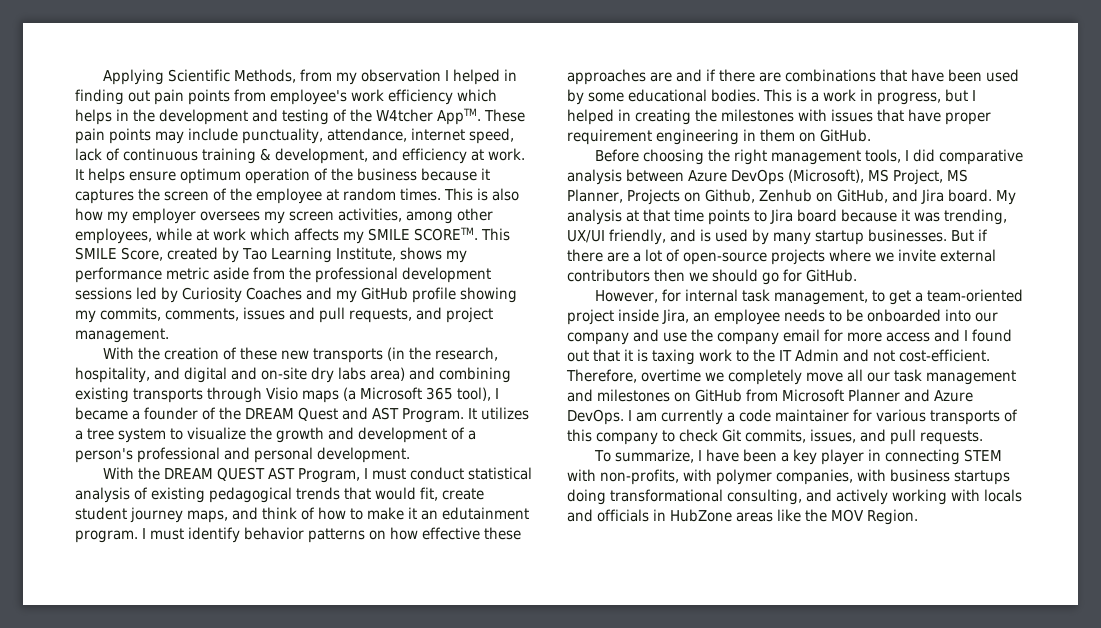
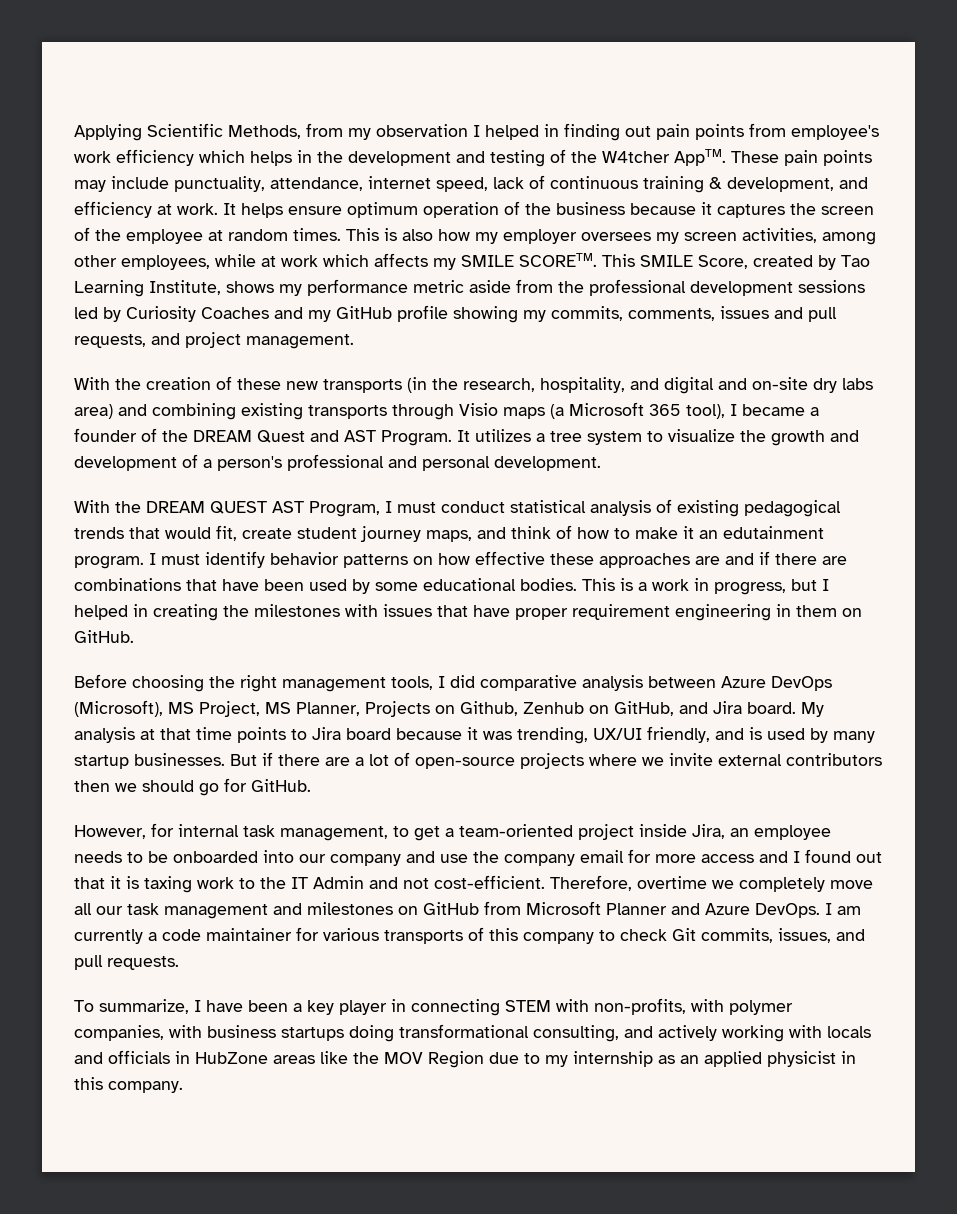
[867,509,918,525] Region. -> [428,1051,856,1068] [74,1077,183,1093] Region due to my internship as an applied physicist in this company.

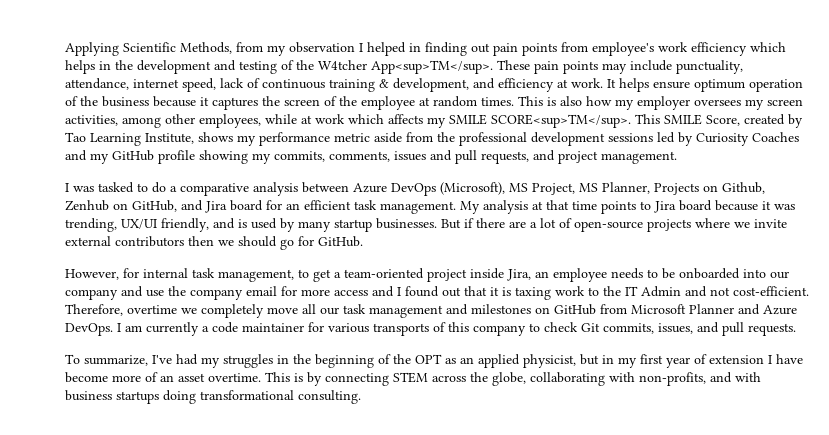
[674,149,726,166] AppTM. -> [371,60,493,74] App<sup>TM</sup>.
[519,253,597,267] SCORETM. -> [491,114,631,128] SCORE<sup>TM</sup>.
[74,376,873,394] [74,402,819,420] [74,428,859,446] [74,454,601,471] [74,499,841,517] [74,525,824,542] [74,551,847,569] [74,578,829,595] [74,604,862,621] [74,630,134,643] [74,674,475,692] With the creation of these new transports (in the research, hospitality, and digital and on-site dry labs area) and combining existing transports through Visio maps (a Microsoft 365 tool), I became a founder of the DREAM Quest and AST Program. It utilizes a tree system to visualize the growth and development of a person's professional and personal development. // With the DREAM QUEST AST Program, I must conduct statistical analysis of existing pedagogical trends that would fit, create student journey maps, and think of how to make it an edutainment program. I must identify behavior patterns on how effective these approaches are and if there are combinations that have been used by some educational bodies. This is a work in progress, but I helped in creating the milestones with issues that have proper requirement engineering in them on GitHub. // Before choosing the right management tools, I did -> [65,182,177,193] I was tasked to do a
[747,702,796,714] board. -> [230,200,456,214] board for an efficient task management.
[194,998,793,1016] [74,1025,164,1041] I have been a key player in connecting STEM with non-profits, with polymer companies, -> [152,354,803,368] [65,372,732,386] I've had my struggles in the beginning of the OPT as an applied physicist, but in my first year of extension I have become more of an asset overtime. This is by connecting STEM across the globe, collaborating with non-profits, and
[533,1025,871,1042] [74,1050,856,1068] [74,1077,183,1093] consulting, and actively working with locals and officials in HubZone areas like the MOV Region due to my internship as an applied physicist in this company. -> [298,390,361,404] consulting.

